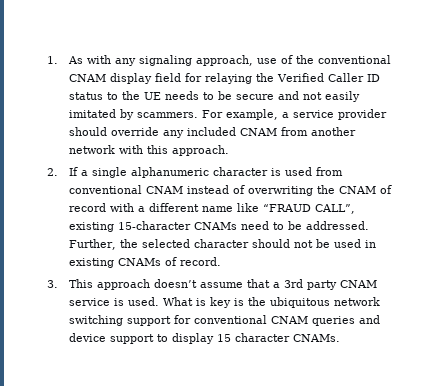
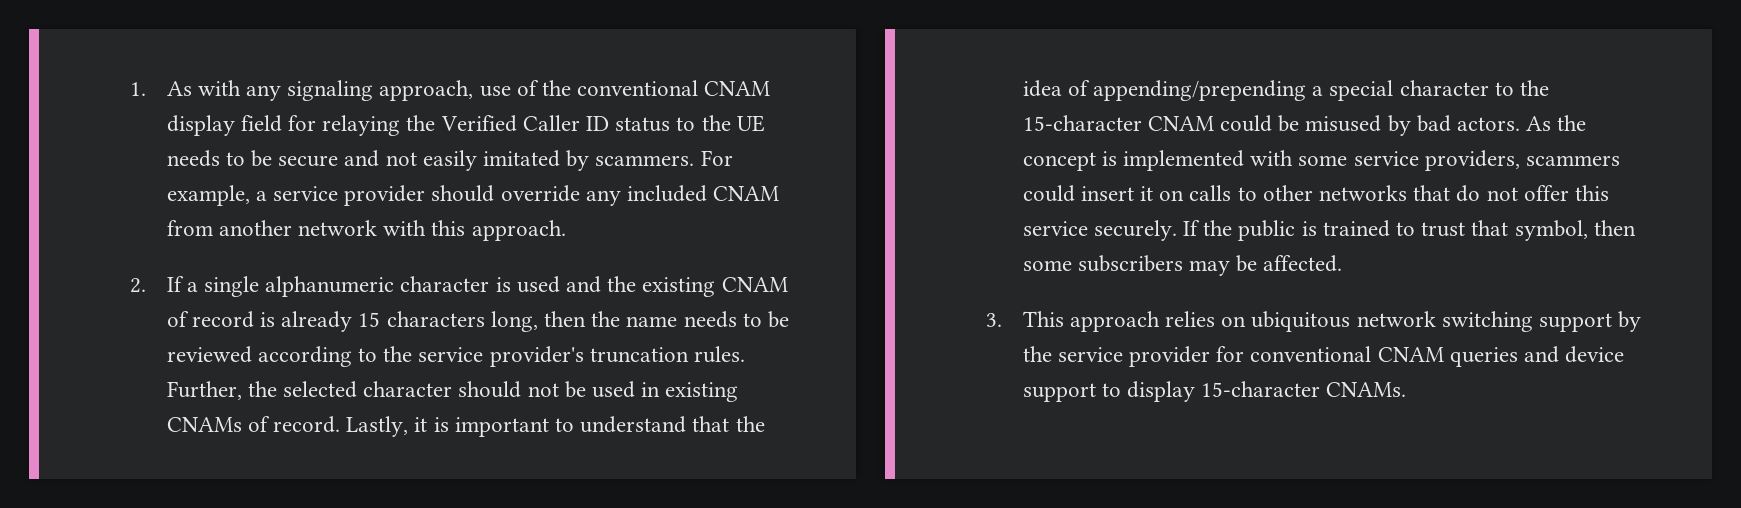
[315,167,343,176] [68,185,392,196] [68,203,355,214] [68,221,369,232] from conventional CNAM instead of overwriting the CNAM of record with a different name like “FRAUD CALL”, existing 15-character CNAMs need to be addressed. -> [565,276,788,297] [166,311,790,332] [166,346,745,367] and the existing CNAM of record is already 15 characters long, then the name needs to be reviewed according to the service provider's truncation rules.
[46,279,377,290] [68,297,380,308] [68,315,171,326] // 3. This approach doesn’t assume that a 3rd party CNAM service is used. What is key is the ubiquitous network switching support -> [346,416,765,437] [1022,80,1549,101] [1022,115,1587,136] [1022,150,1620,171] [1022,185,1610,202] [1022,220,1636,241] [1022,255,1343,276] [985,311,1642,332] [1022,346,1210,367] Lastly, it is important to understand that the idea of appending/prepending a special character to the 15-character CNAM could be misused by bad actors. As the concept is implemented with some service providers, scammers could insert it on calls to other networks that do not offer this service securely. If the public is trained to trust that symbol, then some subscribers may be affected. // 3. This approach relies on ubiquitous network switching support by the service provider
[216,333,290,342] 15 character -> [1201,381,1321,397] 15-character

